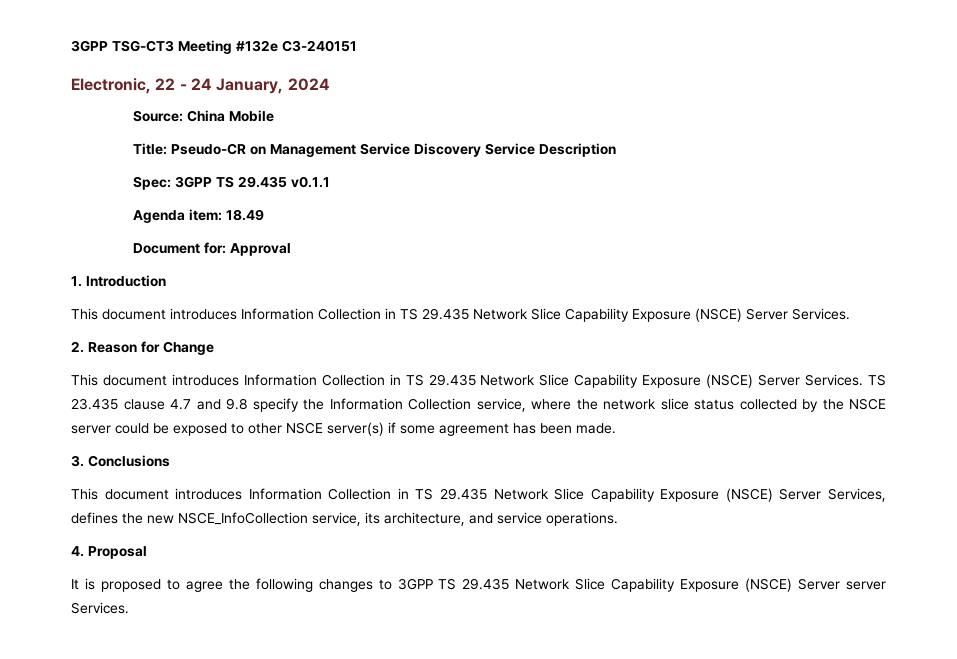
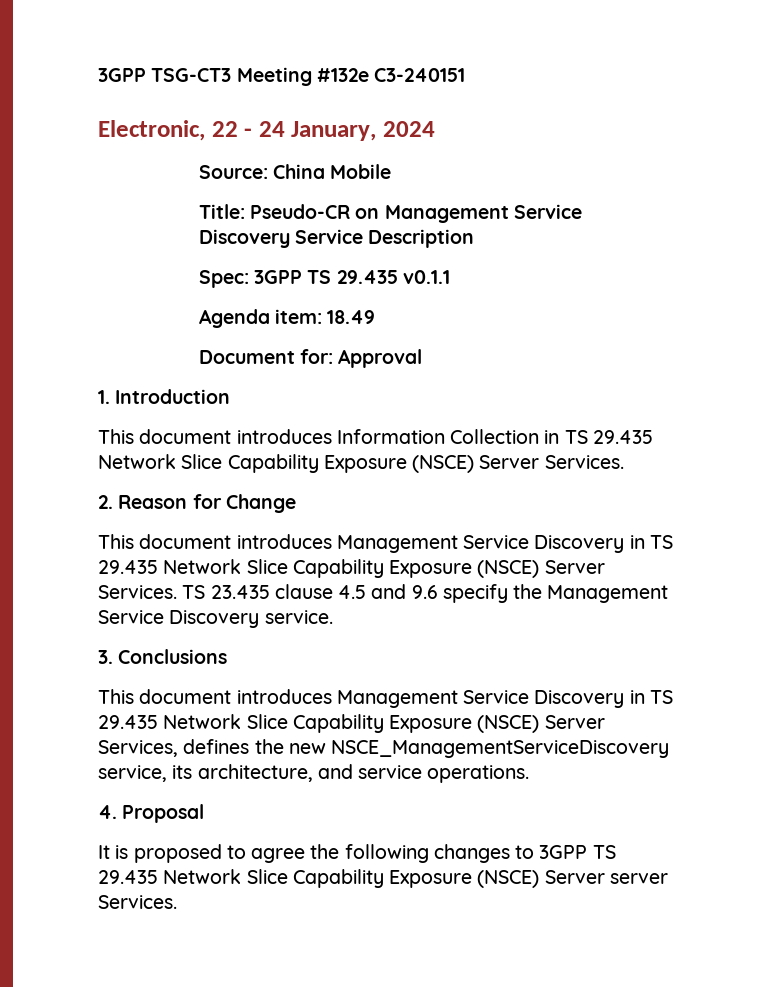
[243,374,385,386] Information Collection -> [336,535,625,553] Management Service Discovery
[170,398,886,412] [71,422,616,436] 4.7 and 9.8 specify the Information Collection service, where the network slice status collected by the NSCE server could be exposed to other NSCE server(s) if some agreement has been made. -> [338,584,669,603] [98,610,333,628] 4.5 and 9.6 specify the Management Service Discovery service.
[248,488,392,500] Information Collection -> [336,690,625,708] Management Service Discovery
[178,512,308,525] NSCE_InfoCollection -> [331,740,670,758] NSCE_ManagementServiceDiscovery

